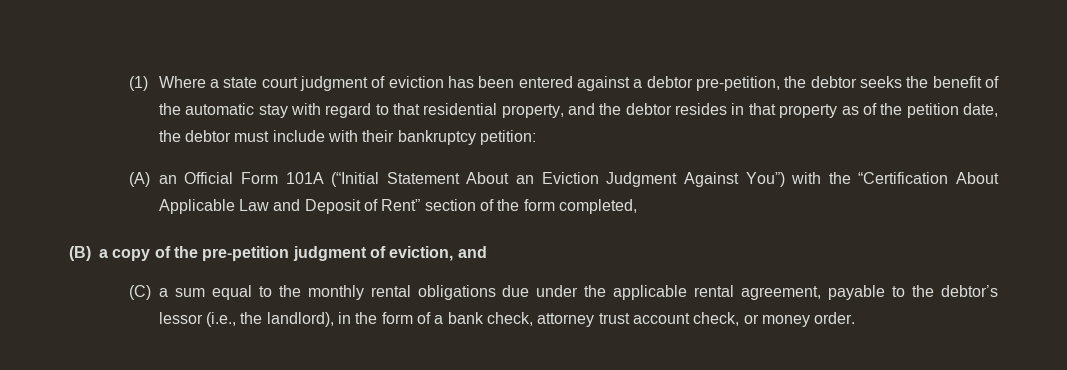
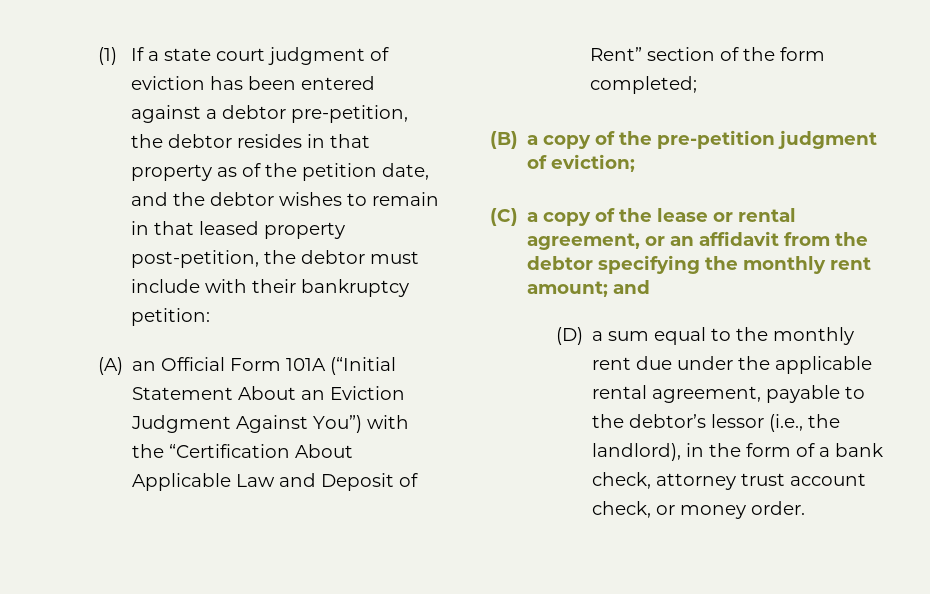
[158,76,206,88] Where -> [130,47,144,61] If
[860,76,1000,88] [158,103,672,118] seeks the benefit of the automatic stay with regard to that residential property, and the debtor -> (232, 141) none
(998, 110) none -> [130,192,439,206] [130,221,345,239] [130,250,259,268] and the debtor wishes to remain in that leased property post-petition,
[558,199,637,214] completed, -> [590,76,698,94] completed;
[389,246,454,261] eviction, -> [551,154,636,172] [490,208,797,226] [527,231,869,250] [527,255,872,274] [527,281,609,297] eviction; // (C) a copy of the lease or rental agreement, or an affidavit from the debtor specifying the monthly rent amount;
[128,285,151,300] (C) -> [555,327,583,345] (D)
[370,285,496,300] rental obligations -> [592,357,632,370] rent

